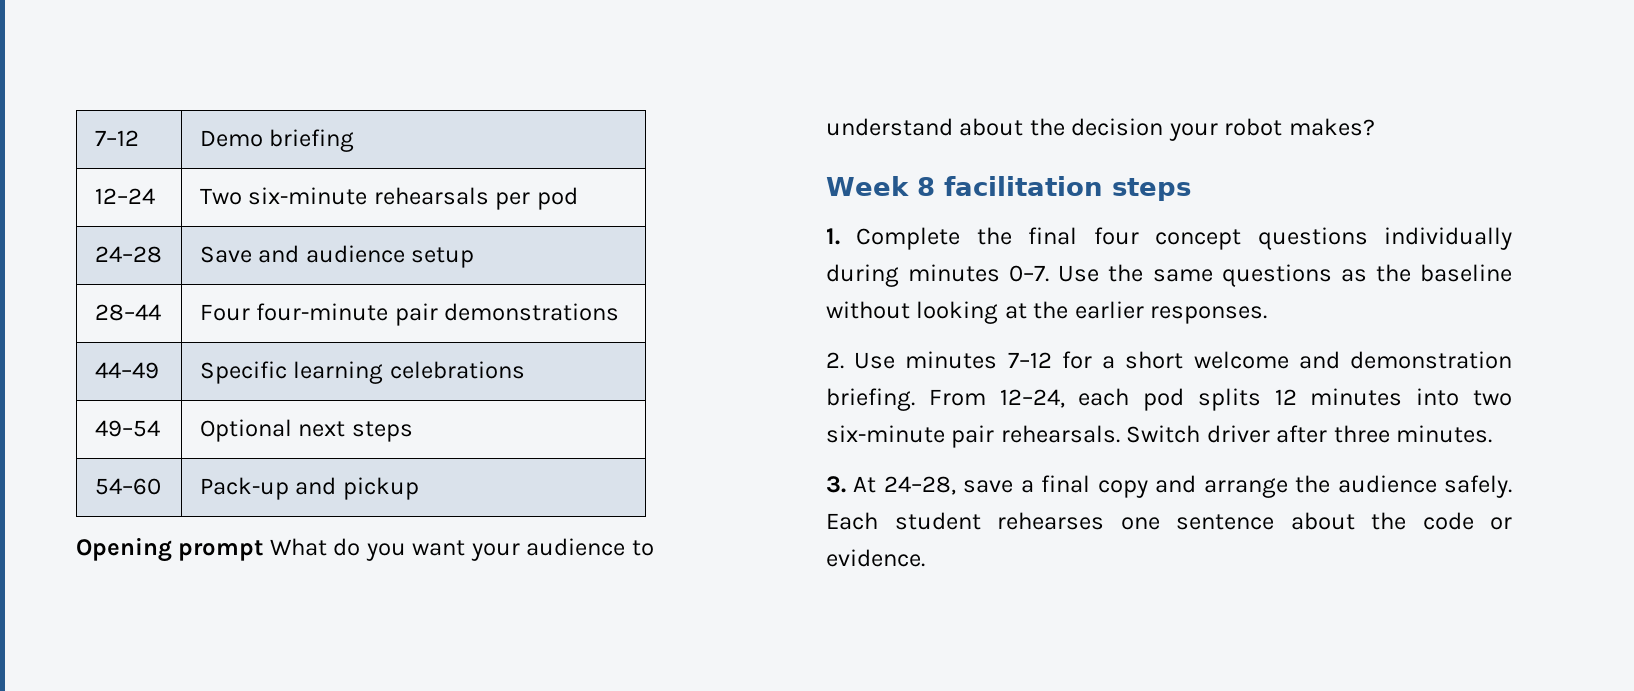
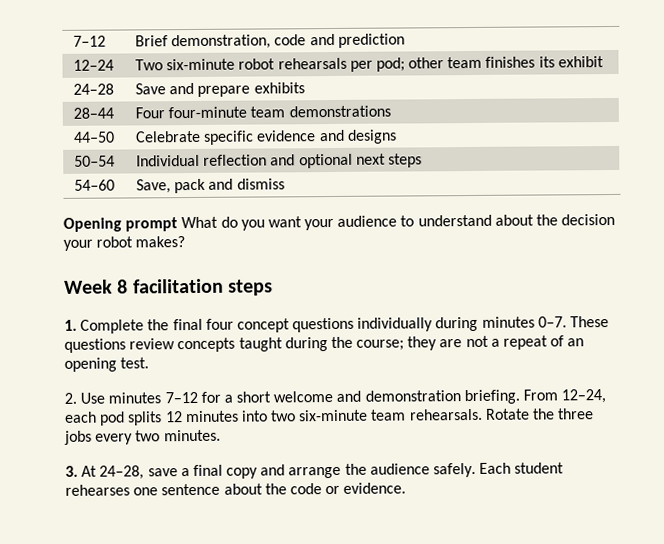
[199,129,355,152] Demo briefing -> [134,33,405,50] Brief demonstration, code and prediction
(368, 196) none -> [238,58,276,70] robot
[536,187,578,210] pod -> [375,56,604,72] pod; other team finishes its exhibit
[305,245,475,268] audience setup -> [197,82,305,97] prepare exhibits
[394,303,438,326] pair -> [250,106,286,118] team
[94,362,159,379] [199,361,525,384] [94,420,160,437] [199,419,292,442] 44–49 | Specific learning celebrations // 49–54 | Optional -> [72,131,115,143] [134,129,397,145] [73,155,115,167] [135,153,353,169] 44–50 | Celebrate specific evidence and designs // 50–54 | Individual reflection and optional
[199,477,419,500] Pack-up and pickup -> [135,178,285,194] Save, pack and dismiss
[1058,264,1512,287] [826,301,1268,324] Use the same questions as the baseline without looking at the earlier responses. -> [570,316,610,328] [64,335,585,353] [64,357,150,372] These questions review concepts taught during the course; they are not a repeat of an opening test.
[951,425,1390,448] pair rehearsals. Switch driver after three -> [370,408,595,421] [64,430,161,445] team rehearsals. Rotate the three jobs every two

